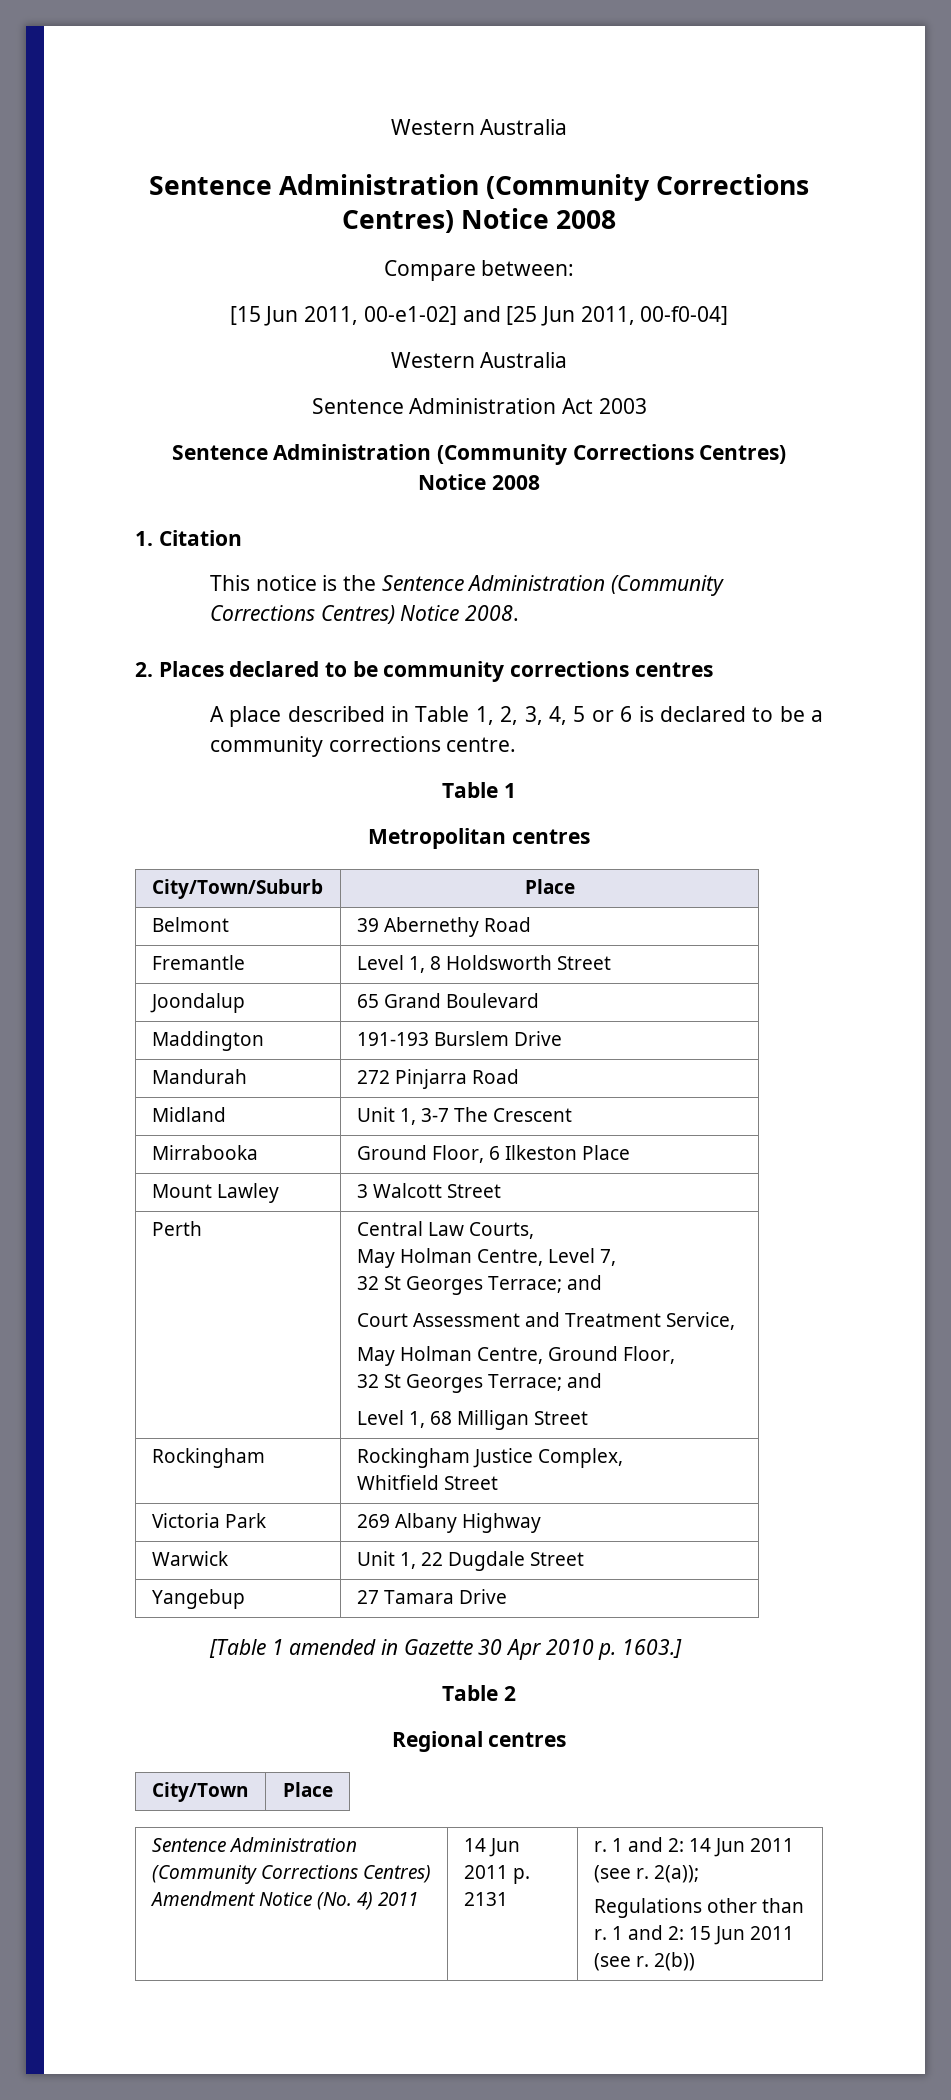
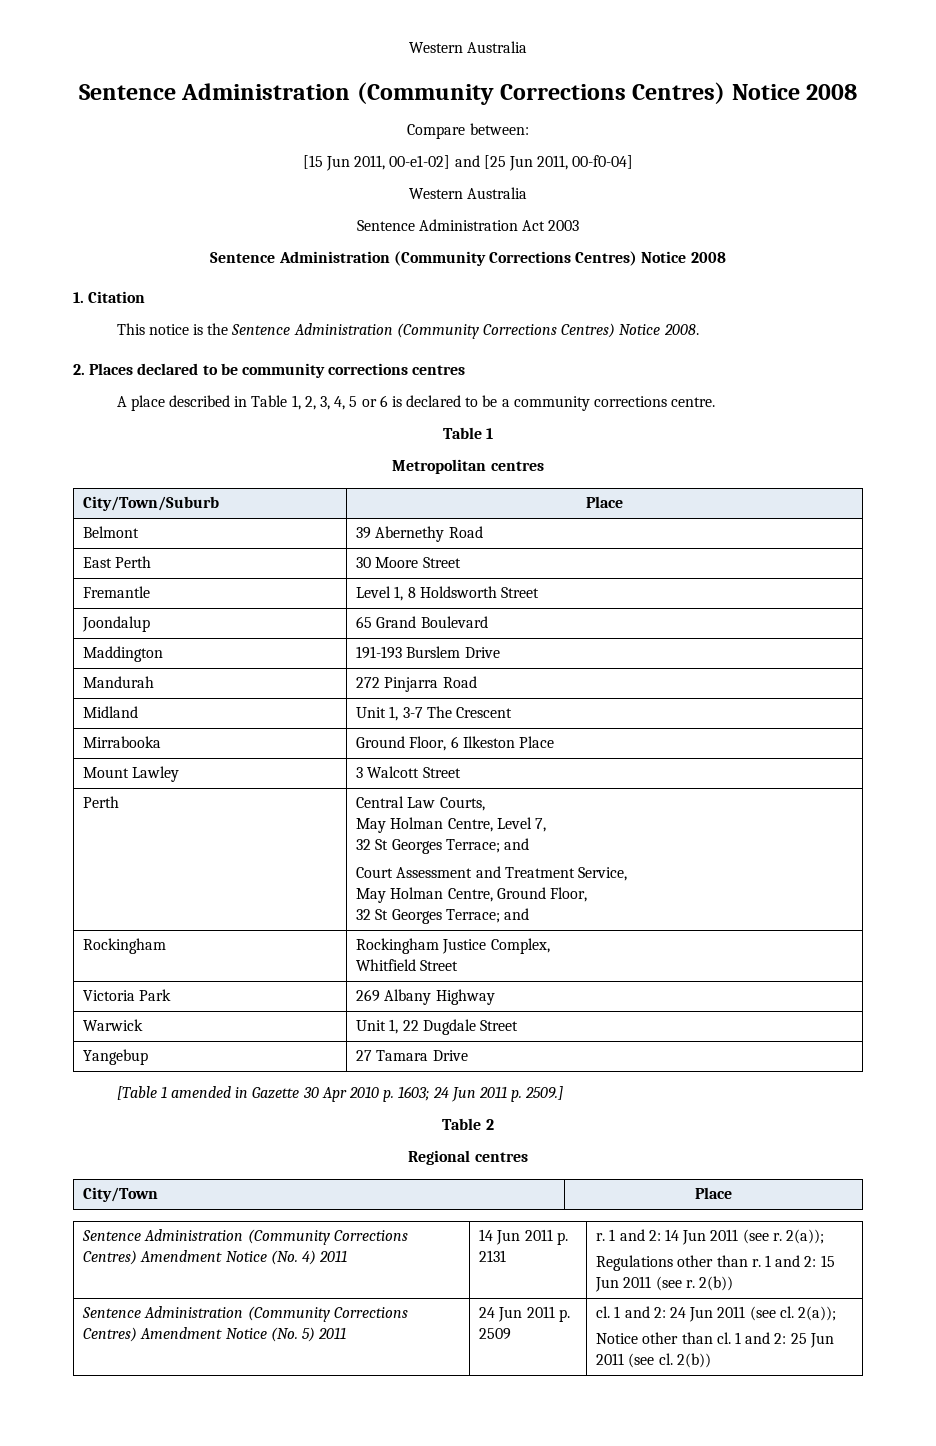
(531, 924) none -> [83,556,152,568] [356,557,461,568] // East Perth | 30 Moore Street
[356,1410,589,1430] // Level 1, 68 Milligan Street -> (529, 914) none
[622,1639,683,1658] 1603.] -> [398,1086,564,1102] 1603; 24 Jun 2011 p. 2509.]
(695, 1961) none -> [82,1306,408,1322] [83,1327,347,1342] [479,1306,570,1322] [479,1328,512,1340] [596,1306,836,1322] [596,1332,834,1348] [596,1353,711,1368] // Sentence Administration (Community Corrections Centres) Amendment Notice (No. 5) 2011 | 24 Jun 2011 p. 2509 | cl. 1 and 2: 24 Jun 2011 (see cl. 2(a)); // Notice other than cl. 1 and 2: 25 Jun 2011 (see cl. 2(b))

